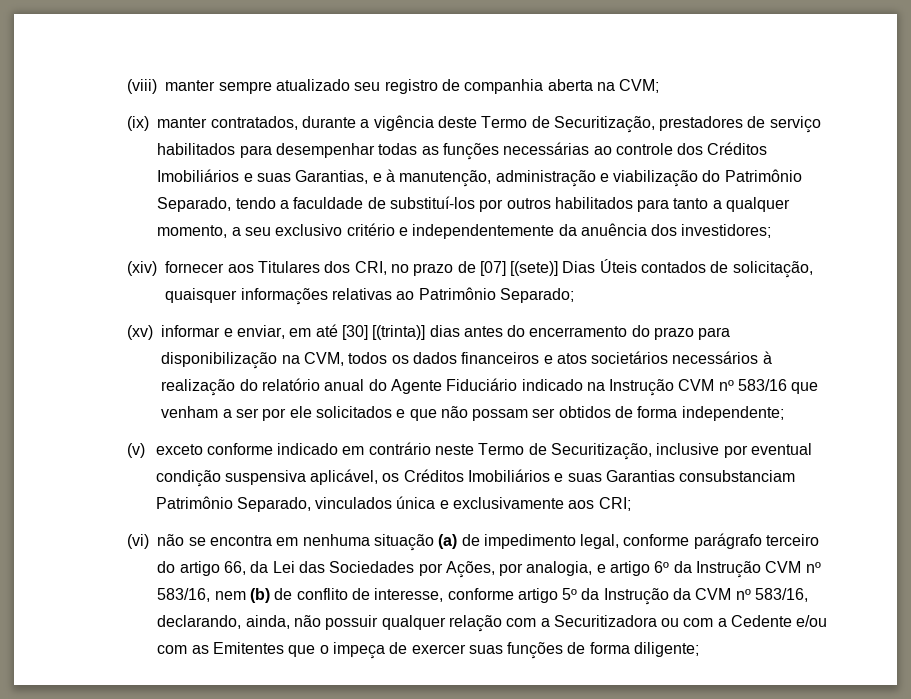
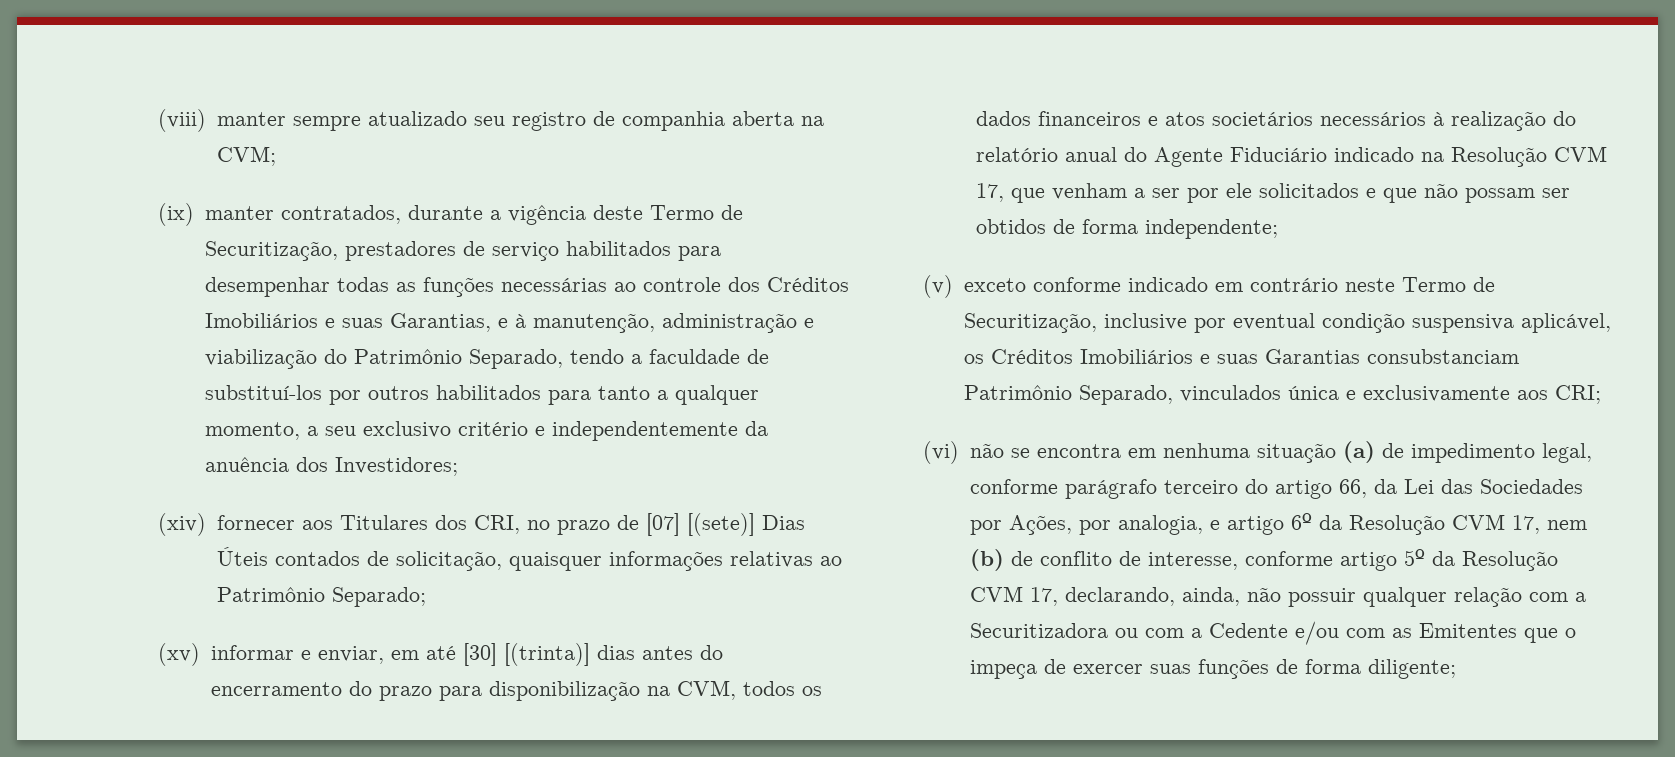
[681,224,772,238] investidores; -> [334,457,458,476] Investidores;
[609,379,788,396] Instrução CVM nº 583/16 -> [1450,146,1607,167] [975,183,1004,202] Resolução CVM 17,
[696,561,821,578] [157,588,211,602] Instrução CVM nº 583/16, -> [1348,514,1540,535] Resolução CVM 17,
[603,588,809,605] Instrução da CVM nº 583/16, -> [1461,551,1558,571] [969,586,1058,606] Resolução CVM 17,

